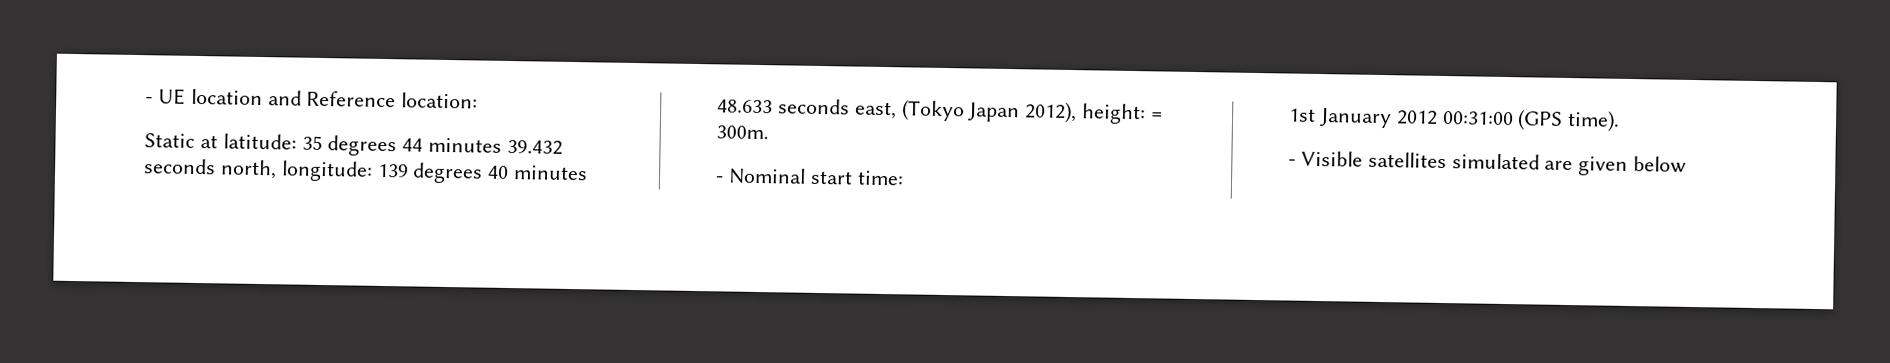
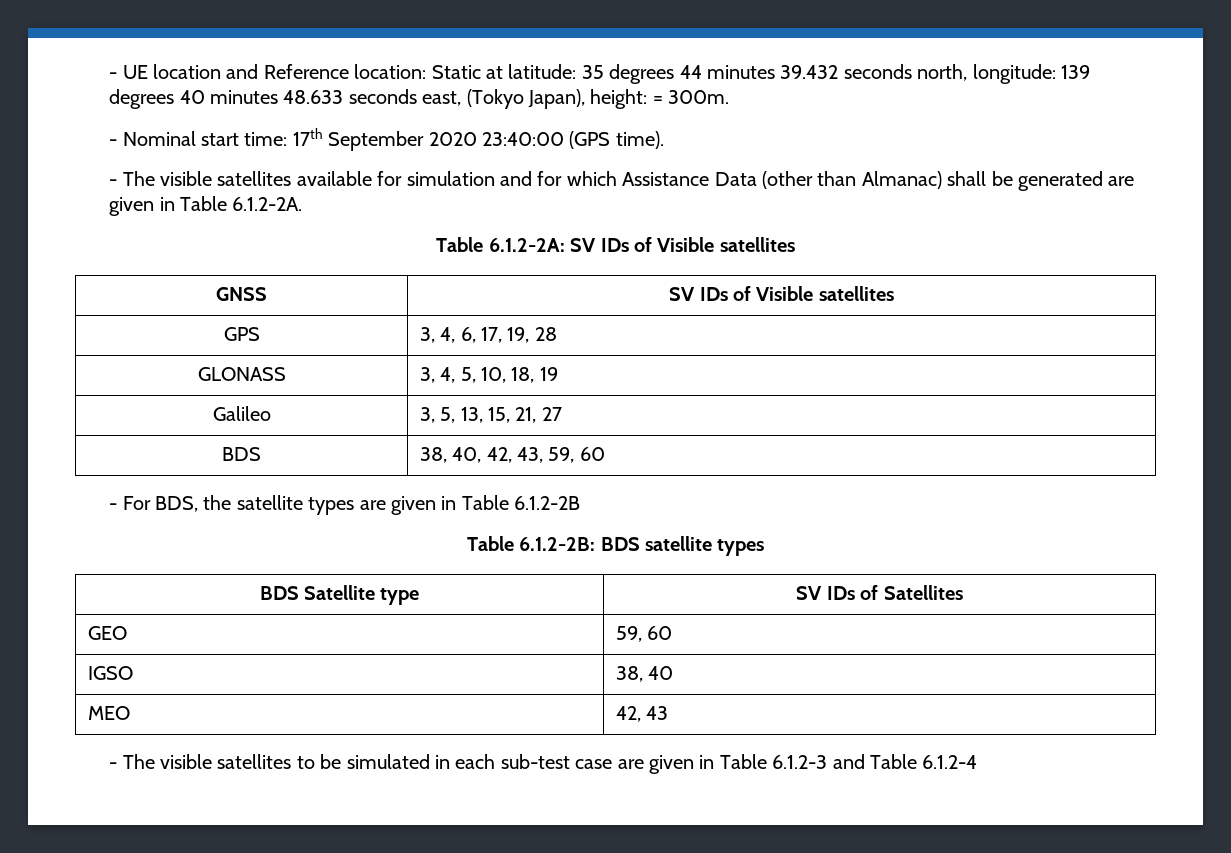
(479, 100) // -> (427, 71) none
[967,101,1078,124] Japan 2012), -> [528,89,586,109] Japan),
[1289,107,1514,129] // 1st January 2012 00:31:00 -> [292,128,565,151] 17th September 2020 23:40:00
[1300,150,1687,176] Visible satellites simulated are given below -> [122,171,1135,191] [109,196,303,216] [436,237,795,252] [216,287,267,301] [669,286,894,301] [223,327,260,341] [419,327,557,343] [197,367,286,381] [419,367,558,383] [212,406,271,421] [419,407,562,423] [222,447,261,461] [419,447,605,463] [109,495,581,515] [466,536,765,556] [259,585,420,605] [796,585,963,600] [87,626,127,640] [615,626,673,642] [87,666,133,680] [615,666,674,682] [87,706,130,720] [615,706,669,722] [109,754,978,774] The visible satellites available for simulation and for which Assistance Data (other than Almanac) shall be generated are given in Table 6.1.2-2A. // Table 6.1.2-2A: SV IDs of Visible satellites // GNSS | SV IDs of Visible satellites // GPS | 3, 4, 6, 17, 19, 28 // GLONASS | 3, 4, 5, 10, 18, 19 // Galileo | 3, 5, 13, 15, 21, 27 // BDS | 38, 40, 42, 43, 59, 60 // - For BDS, the satellite types are given in Table 6.1.2-2B // Table 6.1.2-2B: BDS satellite types // BDS Satellite type | SV IDs of Satellites // GEO | 59, 60 // IGSO | 38, 40 // MEO | 42, 43 // - The visible satellites to be simulated in each sub-test case are given in Table 6.1.2-3 and Table 6.1.2-4

